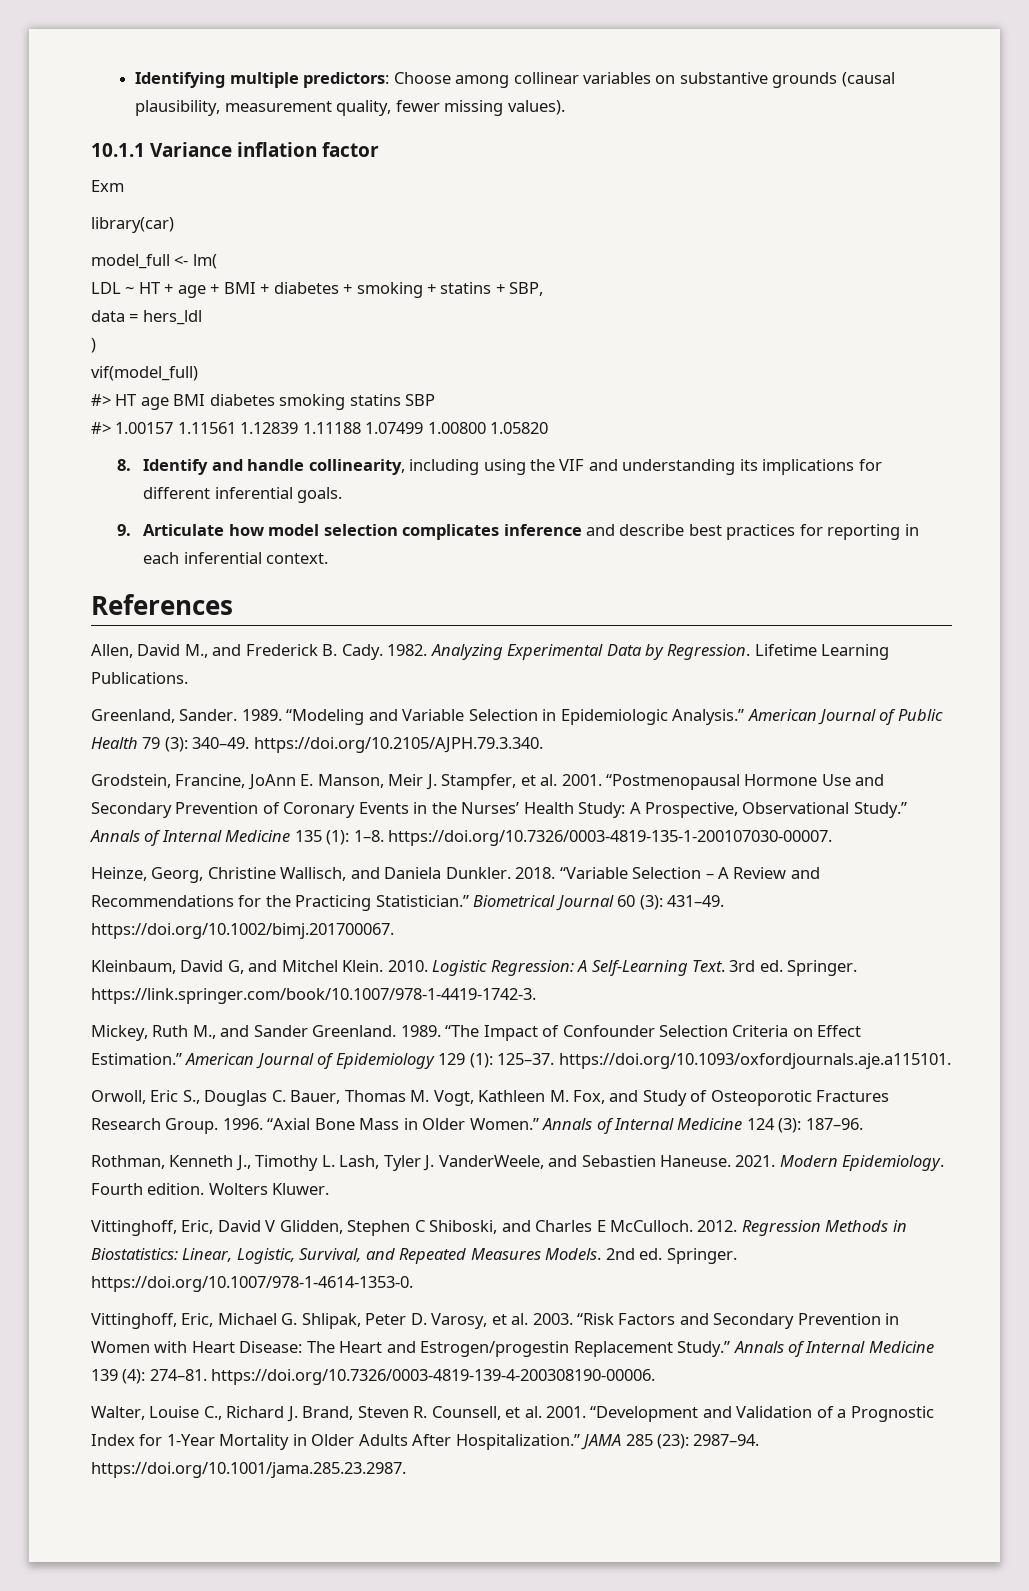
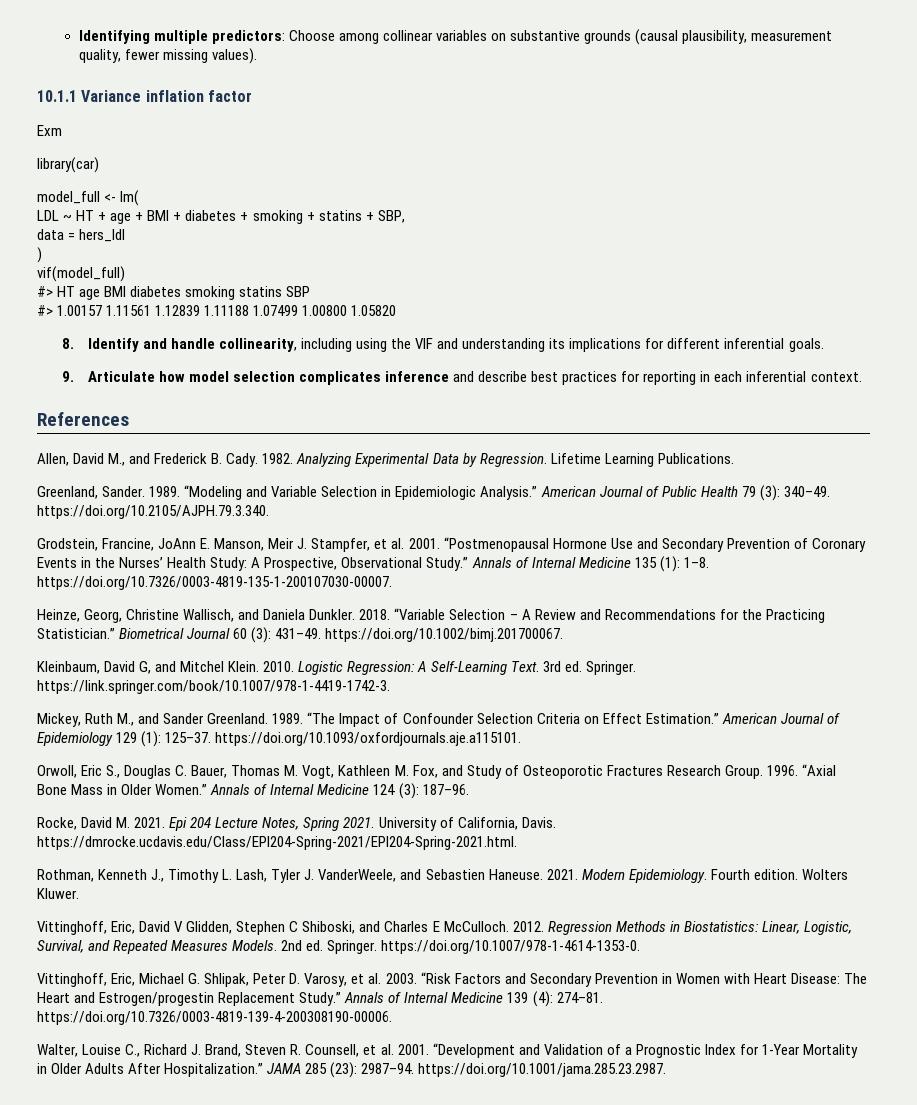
(863, 1124) none -> [37,817,556,831] [37,836,517,850] // Rocke, David M. 2021. Epi 204 Lecture Notes, Spring 2021. University of California, Davis. https://dmrocke.ucdavis.edu/Class/EPI204-Spring-2021/EPI204-Spring-2021.html.

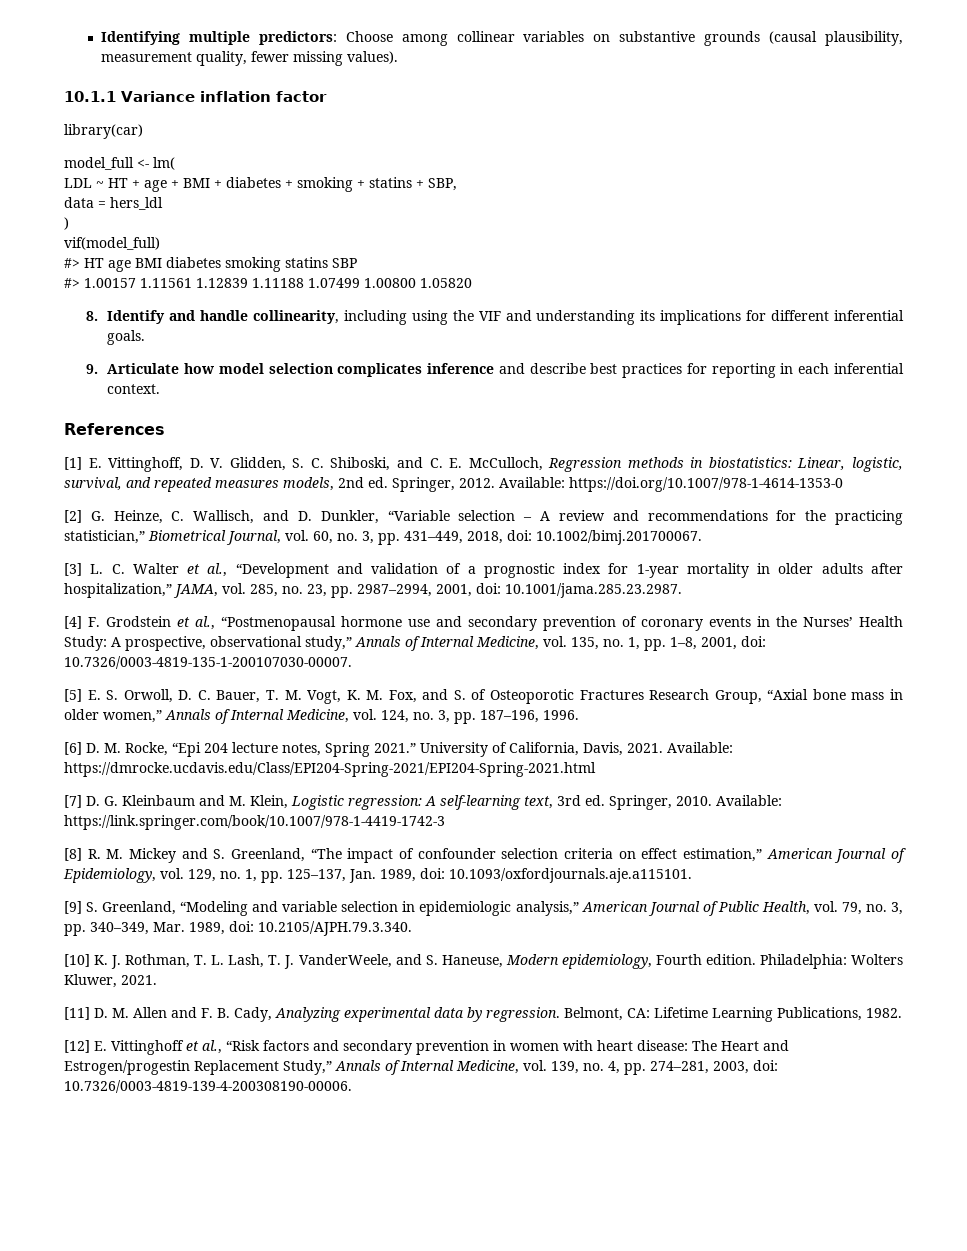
[37,125,62,136] // Exm -> (327, 96) none
[37,453,734,467] [37,485,830,501] [37,505,269,519] [37,537,866,552] [37,557,77,568] Allen, David M., and Frederick B. Cady. 1982. Analyzing Experimental Data by Regression. Lifetime Learning Publications. // Greenland, Sander. 1989. “Modeling and Variable Selection in Epidemiologic Analysis.” American Journal of Public Health 79 (3): 340–49. https://doi.org/10.2105/AJPH.79.3.340. // Grodstein, Francine, JoAnn E. Manson, Meir J. Stampfer, et al. 2001. “Postmenopausal Hormone Use and Secondary Prevention of Coronary Events -> [64,457,903,472] [64,477,843,492] [64,510,904,525] [64,530,702,545] [64,563,904,578] [64,583,682,598] [64,616,751,631] [1] E. Vittinghoff, D. V. Glidden, S. C. Shiboski, and C. E. McCulloch, Regression methods in biostatistics: Linear, logistic, survival, and repeated measures models, 2nd ed. Springer, 2012. Available: https://doi.org/10.1007/978-1-4614-1353-0 // [2] G. Heinze, C. Wallisch, and D. Dunkler, “Variable selection – A review and recommendations for the practicing statistician,” Biometrical Journal, vol. 60, no. 3, pp. 431–449, 2018, doi: 10.1002/bimj.201700067. // [3] L. C. Walter et al., “Development and validation of a prognostic index for 1-year mortality in older adults after hospitalization,” JAMA, vol. 285, no. 23, pp. 2987–2994, 2001, doi: 10.1001/jama.285.23.2987. // [4] F. Grodstein et al., “Postmenopausal hormone use and secondary prevention of coronary events
[264,556,709,572] [37,576,392,590] [37,608,825,623] [37,627,564,643] [37,661,636,675] [37,680,390,694] [37,712,840,727] [37,731,522,747] [37,765,172,779] Prospective, Observational Study.” Annals of Internal Medicine 135 (1): 1–8. https://doi.org/10.7326/0003-4819-135-1-200107030-00007. // Heinze, Georg, Christine Wallisch, and Daniela Dunkler. 2018. “Variable Selection – A Review and Recommendations for the Practicing Statistician.” Biometrical Journal 60 (3): 431–49. https://doi.org/10.1002/bimj.201700067. // Kleinbaum, David G, and Mitchel Klein. 2010. Logistic Regression: A Self-Learning Text. 3rd ed. Springer. https://link.springer.com/book/10.1007/978-1-4419-1742-3. // Mickey, Ruth M., and Sander Greenland. 1989. “The Impact of Confounder Selection Criteria on Effect Estimation.” American Journal of Epidemiology 129 (1): 125–37. https://doi.org/10.1093/oxfordjournals.aje.a115101. // Orwoll, Eric S., Douglas -> [125,636,766,651] [64,656,352,669] [64,689,193,703] prospective, observational study,” Annals of Internal Medicine, vol. 135, no. 1, pp. 1–8, 2001, doi: 10.7326/0003-4819-135-1-200107030-00007. // [5] E. S. Orwoll, D.
[231,765,281,776] Thomas -> [265,690,279,700] T.
[338,765,391,776] Kathleen -> [346,690,361,700] K.
[466,765,502,779] Study -> [453,690,466,700] S.
[724,764,836,779] [37,783,469,799] [37,817,556,831] [37,836,517,850] [37,869,220,883] Group. 1996. “Axial Bone Mass in Older Women.” Annals of Internal Medicine 124 (3): 187–96. // Rocke, David M. 2021. Epi 204 Lecture Notes, Spring 2021. University of California, Davis. https://dmrocke.ucdavis.edu/Class/EPI204-Spring-2021/EPI204-Spring-2021.html. // Rothman, Kenneth J., Timothy -> [714,689,904,704] [64,709,579,724] [64,742,733,757] [64,762,596,777] [64,795,782,810] [64,815,445,830] [64,848,906,863] [63,868,692,883] [64,901,903,916] [64,921,412,936] [64,954,208,969] Group, “Axial bone mass in older women,” Annals of Internal Medicine, vol. 124, no. 3, pp. 187–196, 1996. // [6] D. M. Rocke, “Epi 204 lecture notes, Spring 2021.” University of California, Davis, 2021. Available: https://dmrocke.ucdavis.edu/Class/EPI204-Spring-2021/EPI204-Spring-2021.html // [7] D. G. Kleinbaum and M. Klein, Logistic regression: A self-learning text, 3rd ed. Springer, 2010. Available: https://link.springer.com/book/10.1007/978-1-4419-1742-3 // [8] R. M. Mickey and S. Greenland, “The impact of confounder selection criteria on effect estimation,” American Journal of Epidemiology, vol. 129, no. 1, pp. 125–137, Jan. 1989, doi: 10.1093/oxfordjournals.aje.a115101. // [9] S. Greenland, “Modeling and variable selection in epidemiologic analysis,” American Journal of Public Health, vol. 79, no. 3, pp. 340–349, Mar. 1989, doi: 10.2105/AJPH.79.3.340. // [10] K. J. Rothman, T.
[271,869,302,883] Tyler -> [268,955,282,965] T.
[425,869,848,883] [37,888,79,899] [37,921,852,935] [37,940,641,954] [37,972,840,987] Sebastien Haneuse. 2021. Modern Epidemiology. Fourth edition. Wolters Kluwer. // Vittinghoff, Eric, David V Glidden, Stephen C Shiboski, and Charles E McCulloch. 2012. Regression Methods in Biostatistics: Linear, Logistic, Survival, and Repeated Measures Models. 2nd ed. Springer. https://doi.org/10.1007/978-1-4614-1353-0. // Vittinghoff, Eric, Michael G. Shlipak, Peter D. Varosy, et al. 2003. “Risk Factors and Secondary Prevention in Women with Heart Disease: -> [425,954,903,969] [64,974,157,988] [64,1007,902,1022] [64,1040,688,1055] S. Haneuse, Modern epidemiology, Fourth edition. Philadelphia: Wolters Kluwer, 2021. // [11] D. M. Allen and F. B. Cady, Analyzing experimental data by regression. Belmont, CA: Lifetime Learning Publications, 1982. // [12] E. Vittinghoff et al., “Risk factors and secondary prevention in women with heart disease:
[299,991,603,1007] [37,1011,392,1025] [37,1043,859,1058] [37,1062,667,1078] Study.” Annals of Internal Medicine 139 (4): 274–81. https://doi.org/10.7326/0003-4819-139-4-200308190-00006. // Walter, Louise C., Richard J. Brand, Steven R. Counsell, et al. 2001. “Development and Validation of a Prognostic Index for 1-Year Mortality in Older Adults After Hospitalization.” JAMA 285 (23): 2987–94. https://doi.org/10.1001/jama.285.23.2987. -> [283,1060,778,1075] [64,1080,352,1093] Study,” Annals of Internal Medicine, vol. 139, no. 4, pp. 274–281, 2003, doi: 10.7326/0003-4819-139-4-200308190-00006.

